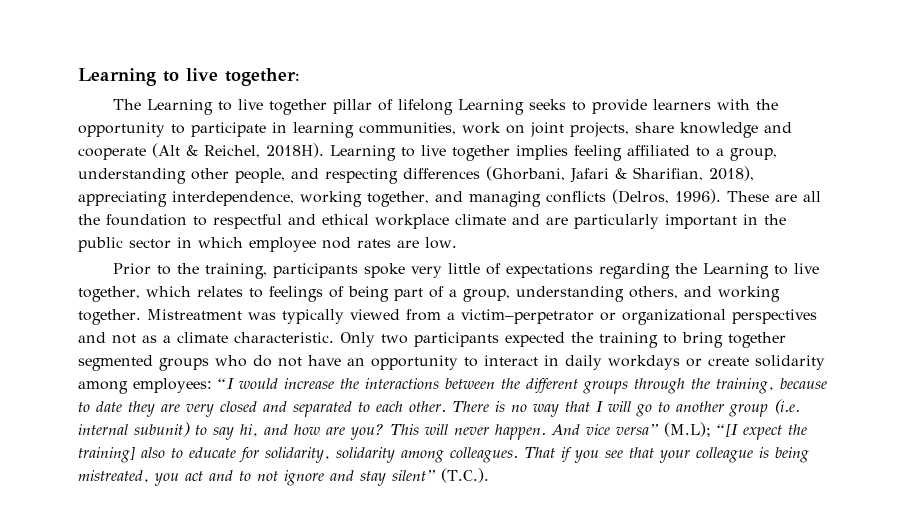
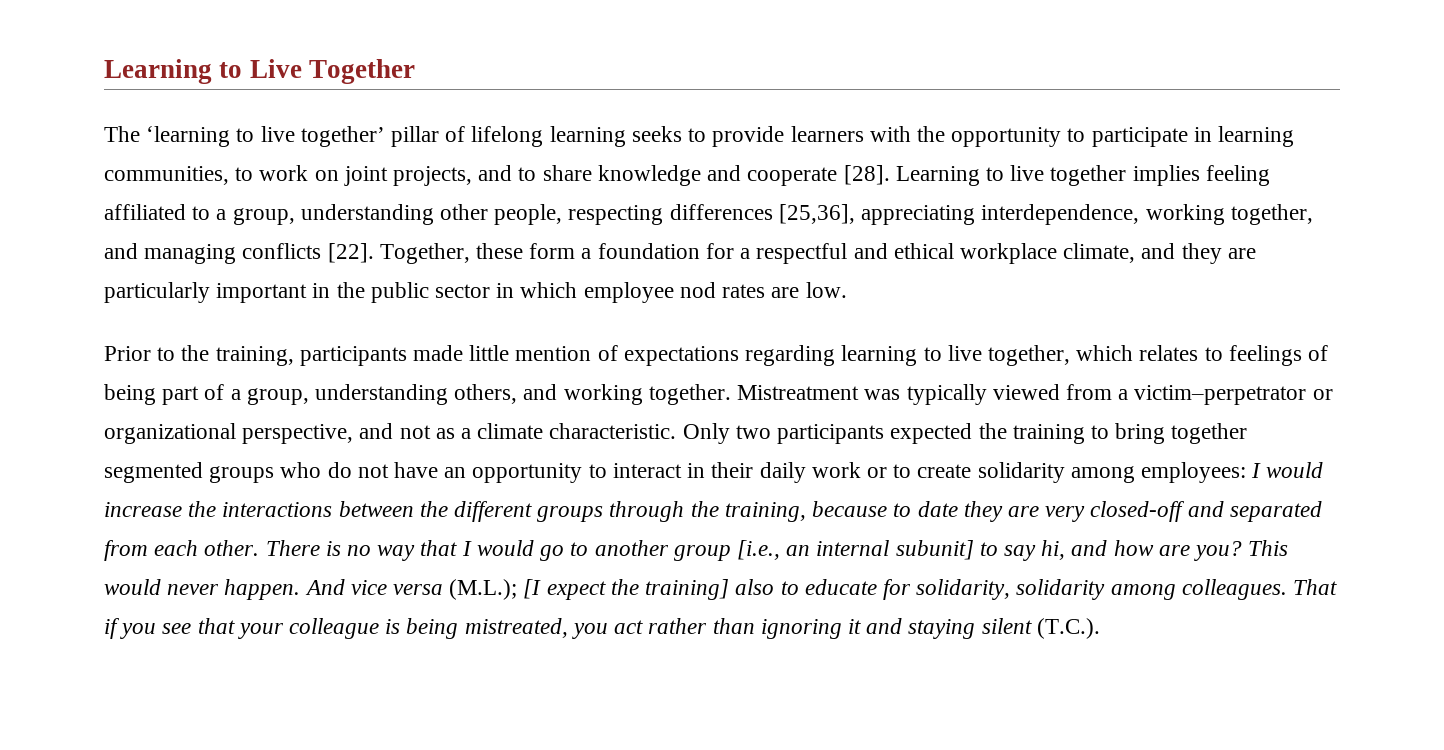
[78,68,300,86] Learning to live together: -> [104,59,415,84] Learning to Live Together
[146,99,327,115] Learning to live together -> [146,126,385,147] ‘learning to live together’
[457,99,524,115] Learning -> [549,126,626,147] learning
(456, 128) none -> [235,167,254,181] to
(629, 129) none -> [478,165,537,181] and to
[152,143,324,158] (Alt & Reichel, 2018H). -> [843,165,890,185] [28].
[291,168,319,179] and -> (563, 214) none
[486,166,754,183] (Ghorbani, Jafari & Sharifian, 2018), -> [778,204,855,224] [25,36],
[612,189,821,204] [78,214,207,226] (Delros, 1996). These are all the foundation to -> [327,243,751,264] [22]. Together, these form a foundation for a
[455,214,540,225] climate and -> [1063,243,1222,264] climate, and they
[363,263,480,278] spoke very little -> [413,345,592,361] made little mention
[674,263,769,279] the Learning -> [841,345,918,366] learning
[731,309,817,324] perspectives -> [242,424,354,444] perspective,
[565,355,702,370] daily workdays or -> [711,462,912,483] their daily work or to
[218,378,235,389] “I -> [1251,463,1262,478] I
[220,401,257,412] closed -> [1090,501,1186,522] closed-off
[358,402,370,412] to -> [104,540,148,561] from
[607,401,631,412] will -> [476,540,534,556] would
[773,399,800,414] [78,422,190,437] (i.e. internal subunit) -> [736,540,974,560] [i.e., an internal subunit]
[425,424,448,435] will -> [104,579,161,595] would
[616,422,739,437] versa” (M.L); “[I -> [393,579,542,600] versa (M.L.); [I
[209,470,436,486] and to not ignore and stay silent” -> [648,618,1032,639] rather than ignoring it and staying silent

